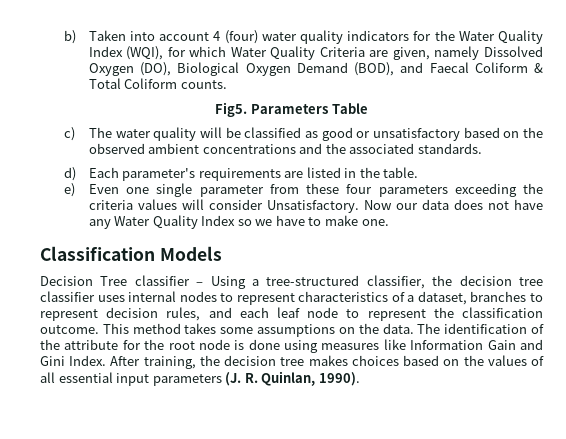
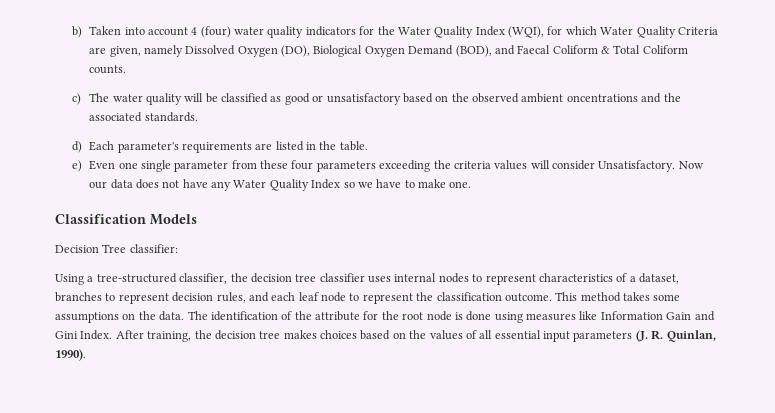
[215,102,368,117] // Fig5. Parameters Table -> (127, 69) none
[202,144,296,154] concentrations -> [566,94,638,102] oncentrations
[134,275,204,286] classifier – -> [129,244,178,253] classifier: //

